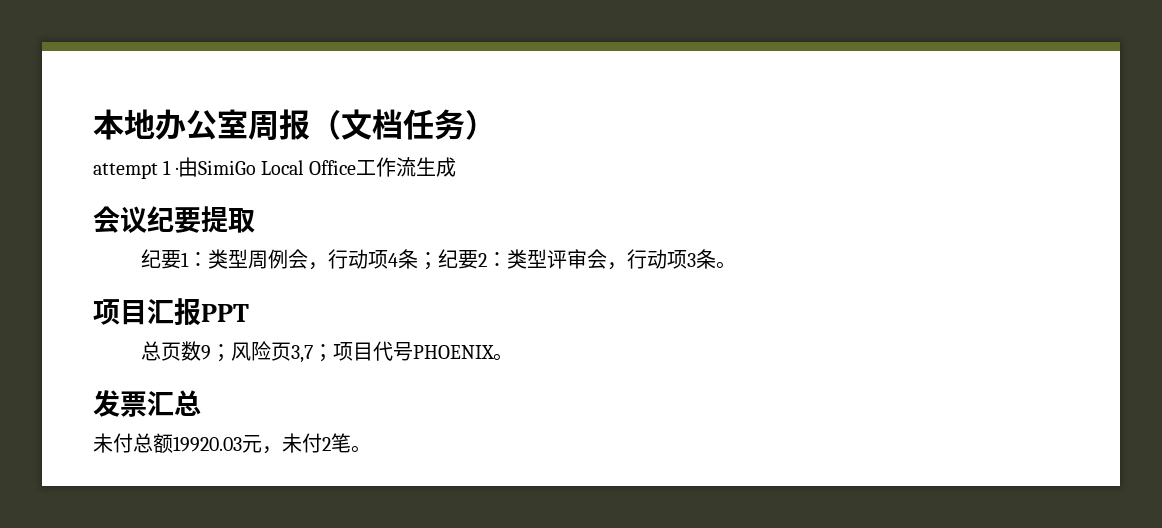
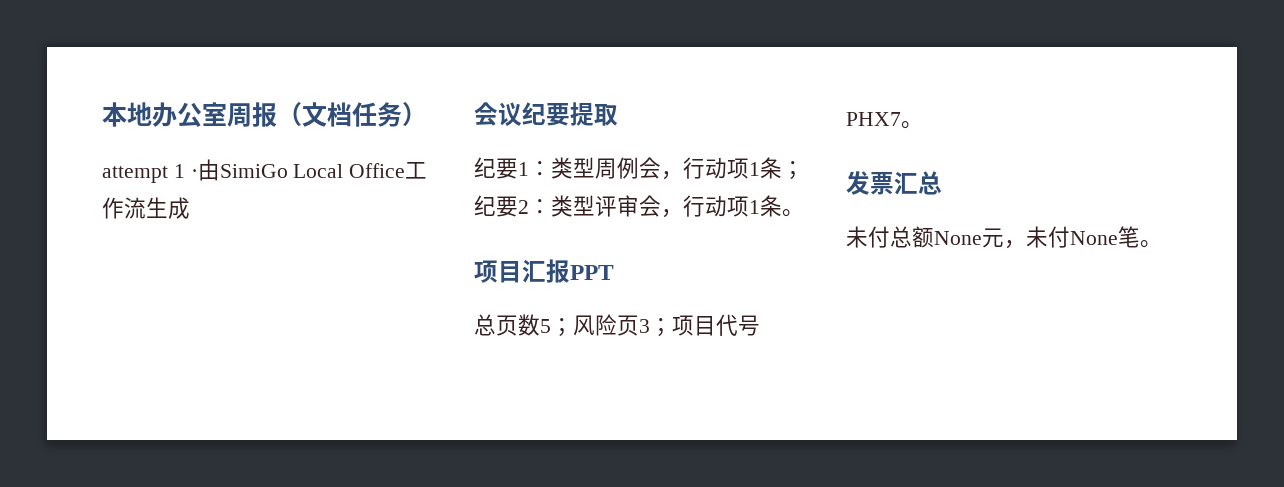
[387,253,398,267] 4 -> [749,162,760,176] 1
[686,253,696,267] 3 -> [749,200,760,214] 1
[200,345,211,360] 9 -> [540,319,551,333] 5
[290,345,313,363] 3,7 -> [639,319,650,333] 3
[412,345,494,359] PHOENIX -> [846,112,901,126] PHX7
[153,433,242,453] 额19920.03 -> [912,226,982,248] 额None
[302,433,331,453] 付2 -> [1048,226,1118,248] 付None

